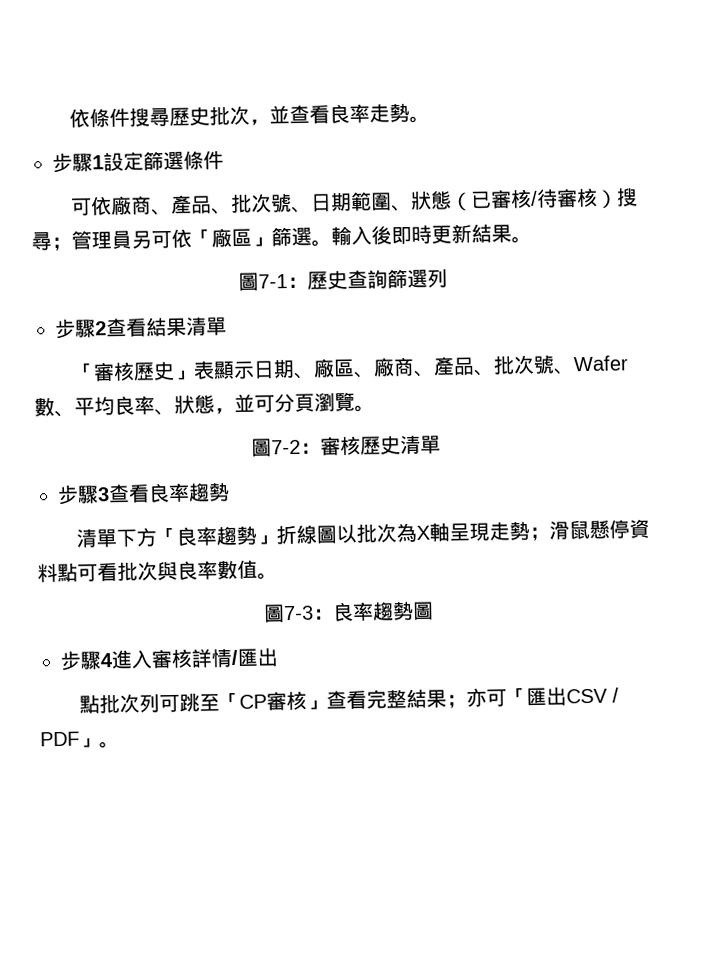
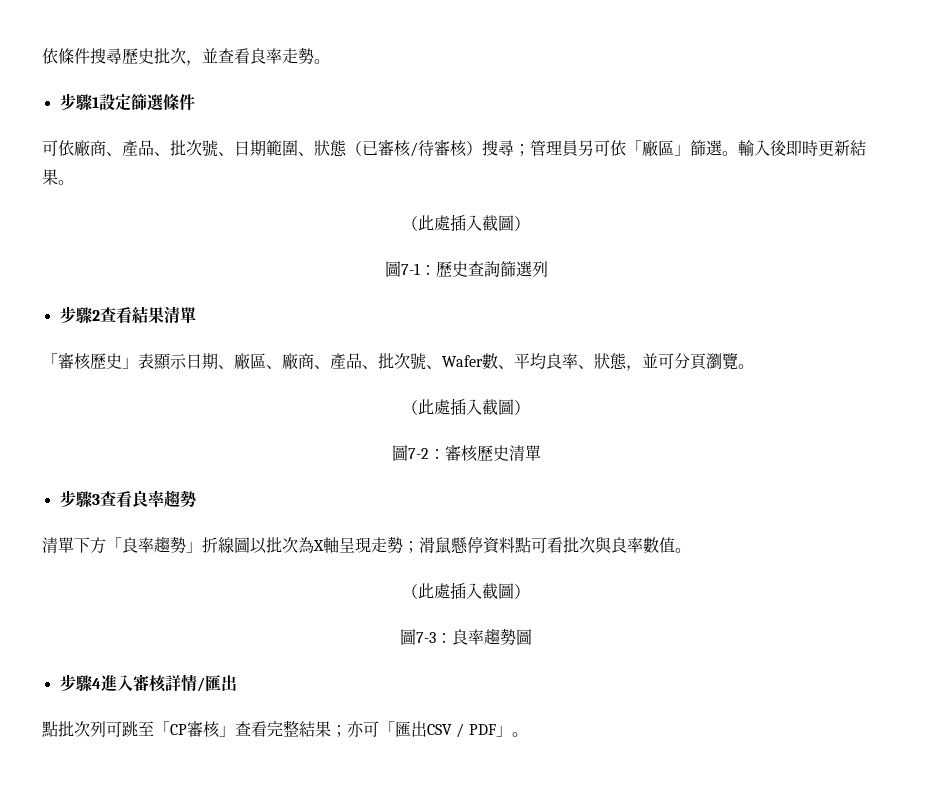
(532, 239) none -> [402,214,530,231] // （此處插入截圖）
(375, 408) none -> [402,398,530,415] // （此處插入截圖）
(278, 576) none -> [402,582,530,599] // （此處插入截圖）

